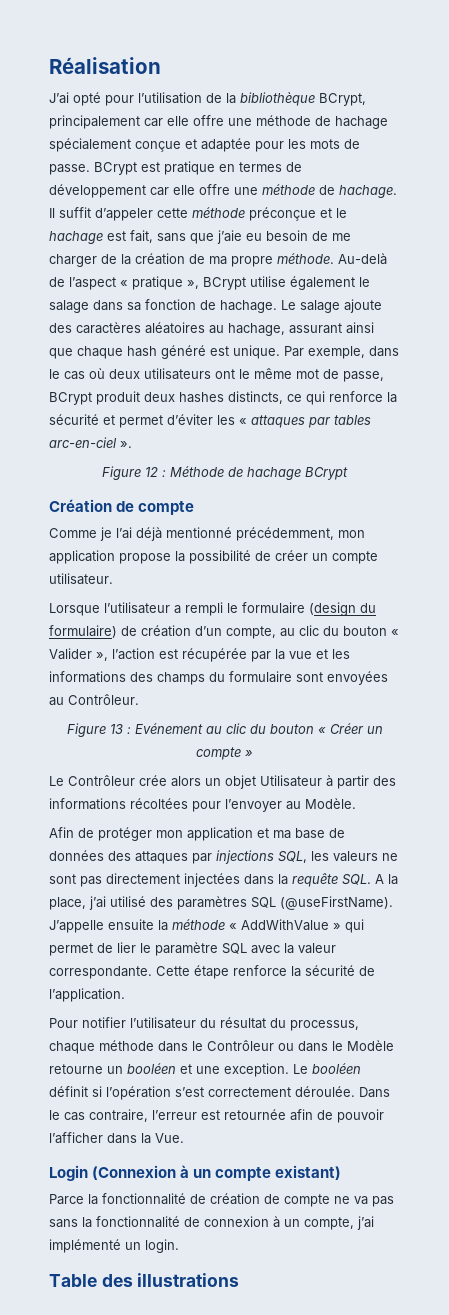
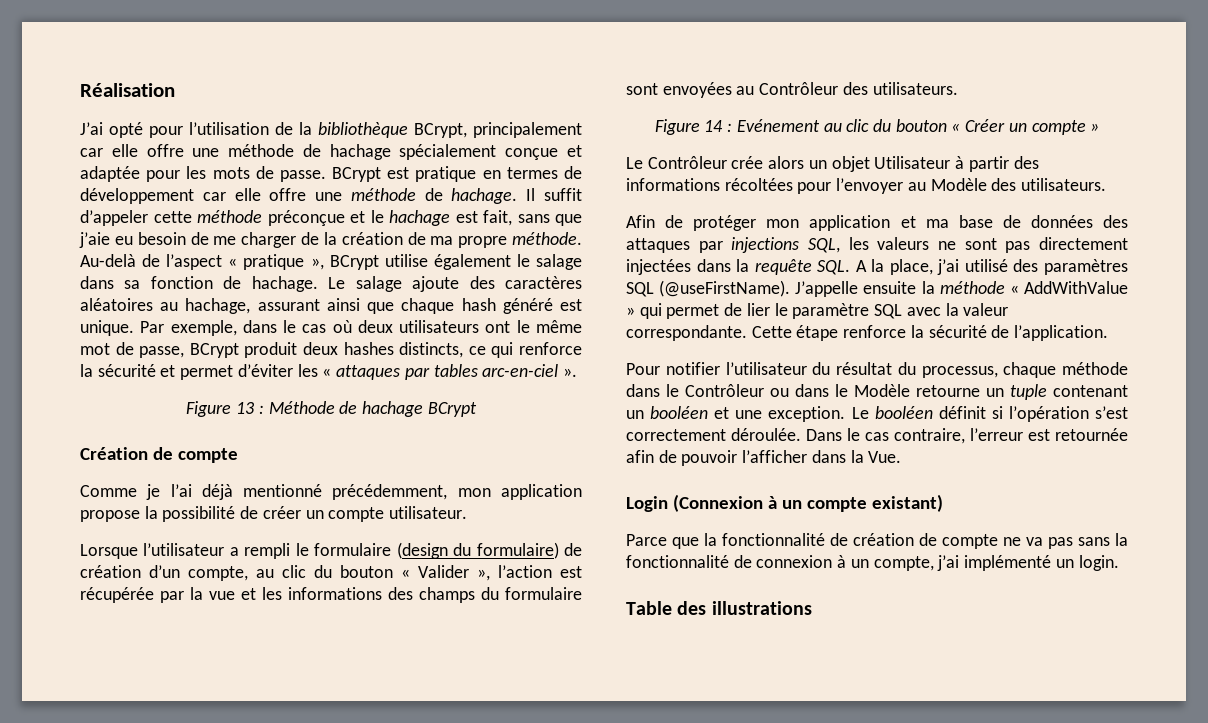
[145,467,158,477] 12 -> [236,402,255,414] 13
[68,694,139,705] [66,723,123,737] Contrôleur. // Figure 13 -> [759,82,958,95] [654,119,724,135] Contrôleur des utilisateurs. // Figure 14
[305,798,356,809] Modèle. -> [930,178,1107,191] Modèle des utilisateurs.
(123, 1070) none -> [1010,384,1128,400] [626,410,644,419] tuple contenant un
(84, 1199) none -> [672,537,699,549] que

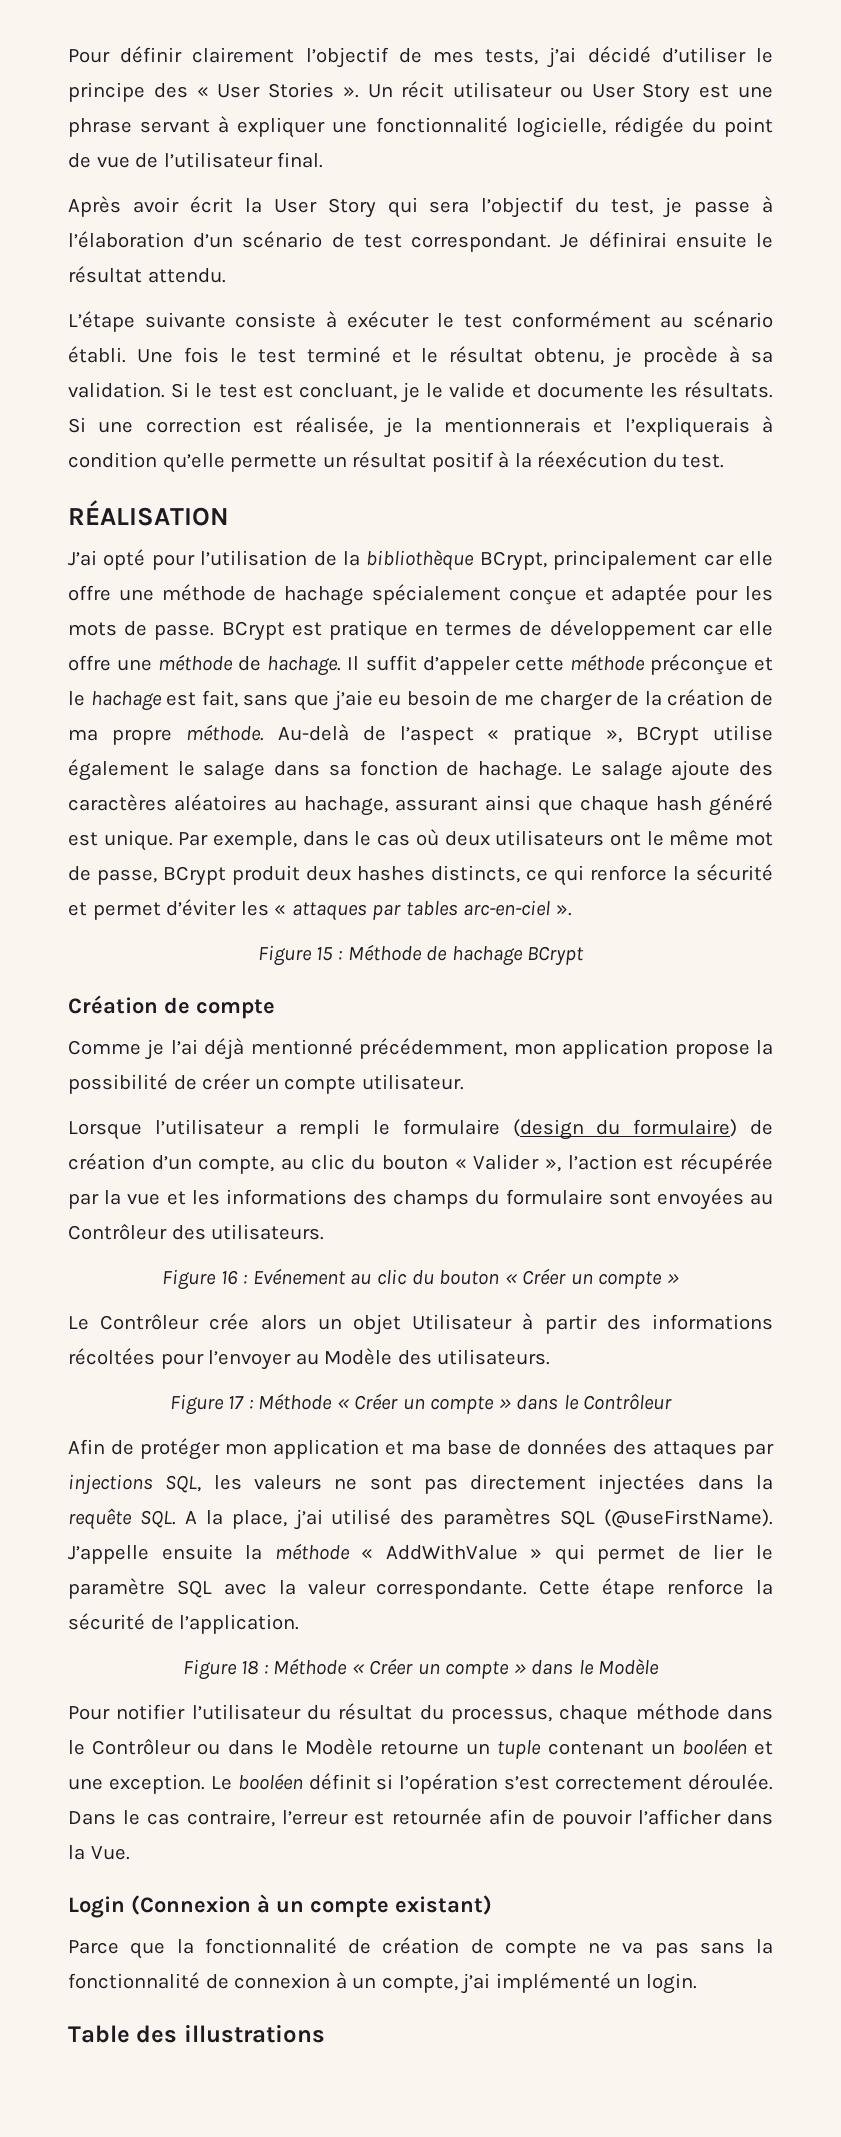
[80,83,175,97] Réalisation -> [68,46,773,68] [68,81,774,103] [68,116,773,138] [68,152,324,168] [68,196,773,218] [68,231,773,252] [68,266,226,283] [68,311,773,332] [68,346,773,368] [68,381,773,403] [68,416,773,438] [68,451,725,473] [68,500,229,526] Pour définir clairement l’objectif de mes tests, j’ai décidé d’utiliser le principe des « User Stories ». Un récit utilisateur ou User Story est une phrase servant à expliquer une fonctionnalité logicielle, rédigée du point de vue de l’utilisateur final. // Après avoir écrit la User Story qui sera l’objectif du test, je passe à l’élaboration d’un scénario de test correspondant. Je définirai ensuite le résultat attendu. // L’étape suivante consiste à exécuter le test conformément au scénario établi. Une fois le test terminé et le résultat obtenu, je procède à sa validation. Si le test est concluant, je le valide et documente les résultats. Si une correction est réalisée, je la mentionnerais et l’expliquerais à condition qu’elle permette un résultat positif à la réexécution du test. // RÉALISATION
[236,402,255,414] 13 -> [316,947,334,961] 15
[704,120,724,132] 14 -> [220,1270,238,1285] 16
(1107, 184) none -> [169,1393,673,1415] // Figure 17 : Méthode « Créer un compte » dans le Contrôleur
(1109, 333) none -> [182,1658,660,1680] // Figure 18 : Méthode « Créer un compte » dans le Modèle

